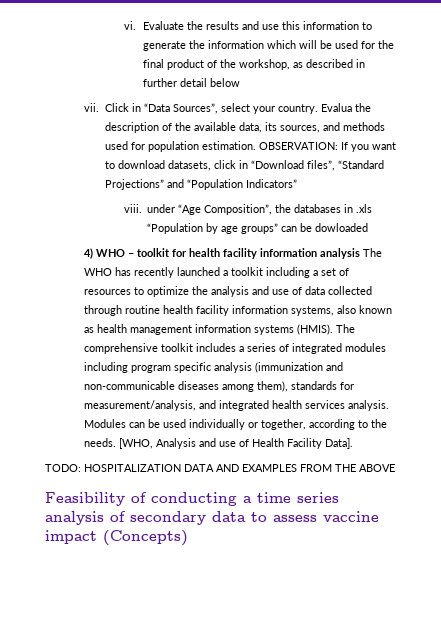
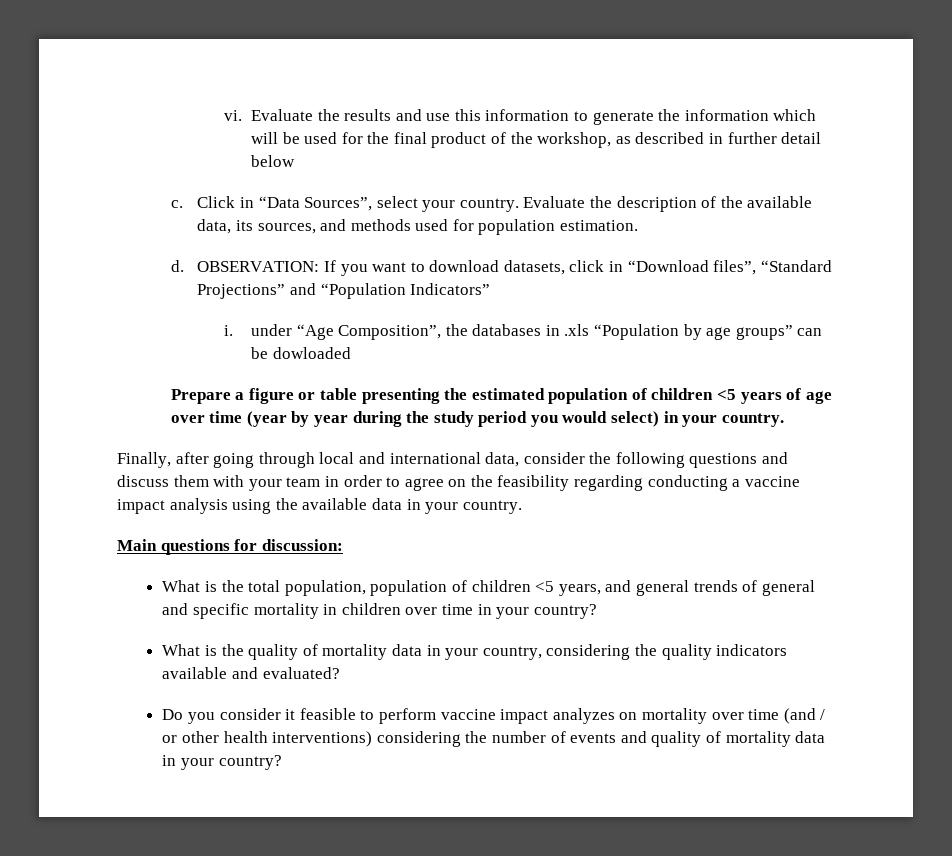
[84,103,100,112] vii. -> [170,200,183,208] c.
[320,103,352,112] Evalua -> [523,196,586,208] Evaluate
(256, 145) none -> [170,260,184,272] // d.
[123,204,142,213] viii. -> [224,325,234,336] i.
[84,248,383,259] [84,267,350,278] [84,286,373,297] [84,305,393,316] [84,324,356,335] [84,343,387,354] [84,362,344,373] [84,381,355,392] [84,400,390,411] [84,419,388,430] [84,438,354,449] [45,464,395,472] [45,492,339,506] [45,511,379,525] [45,530,188,546] 4) WHO – toolkit for health facility information analysis The WHO has recently launched a toolkit including a set of resources to optimize the analysis and use of data collected through routine health facility information systems, also known as health management information systems (HMIS). The comprehensive toolkit includes a series of integrated modules including program specific analysis (immunization and non-communicable diseases among them), standards for measurement/analysis, and integrated health services analysis. Modules can be used individually or together, according to the needs. [WHO, Analysis and use of Health Facility Data]. // TODO: HOSPITALIZATION DATA AND EXAMPLES FROM THE ABOVE // Feasibility of conducting a time series analysis of secondary data to assess vaccine impact (Concepts) -> [170,388,832,404] [170,411,784,427] [117,452,789,468] [117,475,800,491] [117,498,522,514] [117,539,343,555] [162,580,815,596] [162,603,597,619] [162,644,788,660] [162,667,340,679] [162,708,826,724] [162,731,826,747] [162,755,282,770] Prepare a figure or table presenting the estimated population of children <5 years of age over time (year by year during the study period you would select) in your country. // Finally, after going through local and international data, consider the following questions and discuss them with your team in order to agree on the feasibility regarding conducting a vaccine impact analysis using the available data in your country. // Main questions for discussion: // What is the total population, population of children <5 years, and general trends of general and specific mortality in children over time in your country? // What is the quality of mortality data in your country, considering the quality indicators available and evaluated? // Do you consider it feasible to perform vaccine impact analyzes on mortality over time (and / or other health interventions) considering the number of events and quality of mortality data in your country?

